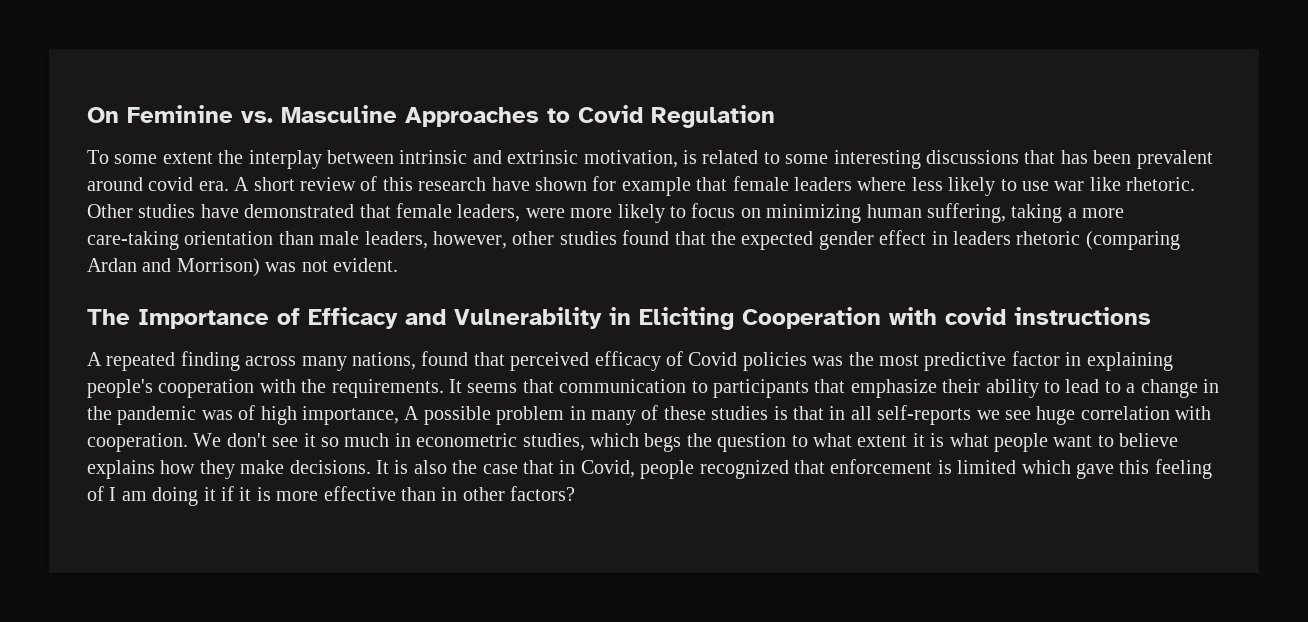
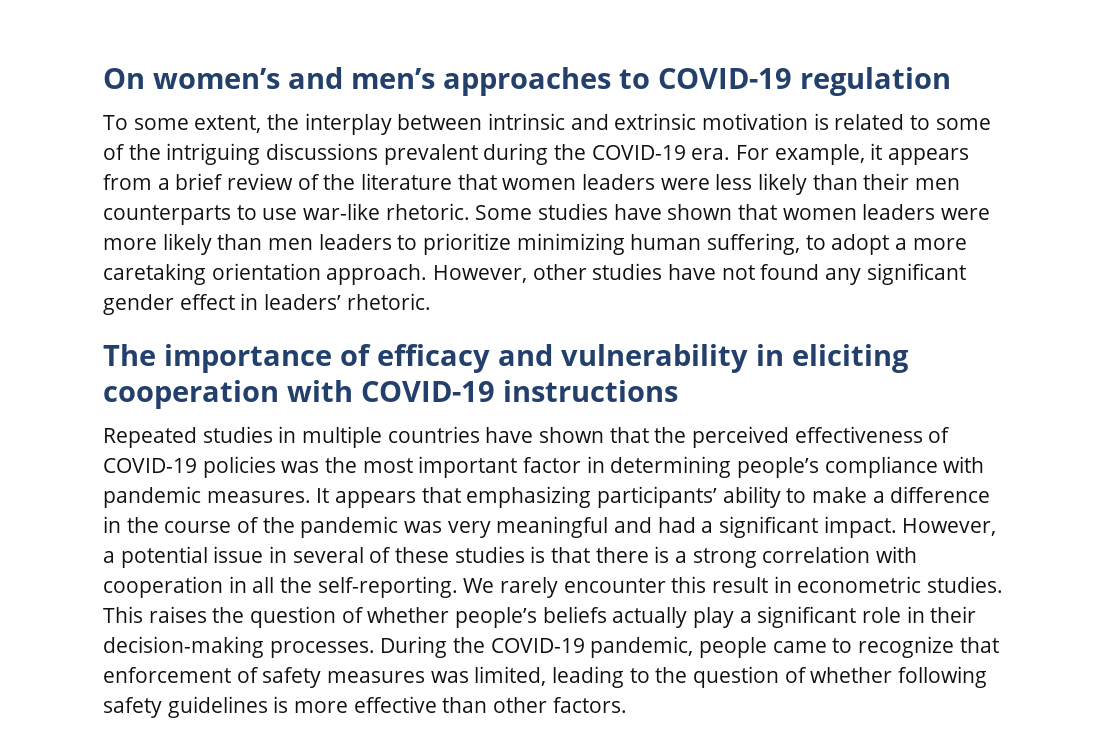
[127,105,775,128] Feminine vs. Masculine Approaches to Covid Regulation -> [153,67,951,96] women’s and men’s approaches to COVID-19 regulation
[162,152,213,164] extent -> [194,115,262,133] extent,
[583,150,678,168] motivation, -> [702,113,809,130] motivation
[833,150,1213,169] [87,176,1196,196] [87,203,1125,223] [87,230,1180,250] [87,258,398,277] [87,307,1151,330] [87,351,738,371] interesting discussions that has been prevalent around covid era. A short review of this research have shown for example that female leaders where less likely to use war like rhetoric. Other studies have demonstrated that female leaders, were more likely to focus on minimizing human suffering, taking a more care-taking orientation than male leaders, however, other studies found that the expected gender effect in leaders rhetoric (comparing Ardan and Morrison) was not evident. // The Importance of Efficacy and Vulnerability in Eliciting Cooperation with covid instructions // A repeated finding across many nations, found that perceived efficacy of Covid -> [103,143,970,165] [103,173,961,195] [103,203,991,225] [103,233,967,255] [103,263,966,285] [103,293,431,315] [103,344,909,373] [103,380,678,409] [103,426,951,448] [103,458,197,473] of the intriguing discussions prevalent during the COVID-19 era. For example, it appears from a brief review of the literature that women leaders were less likely than their men counterparts to use war-like rhetoric. Some studies have shown that women leaders were more likely than men leaders to prioritize minimizing human suffering, to adopt a more caretaking orientation approach. However, other studies have not found any significant gender effect in leaders’ rhetoric. // The importance of efficacy and vulnerability in eliciting cooperation with COVID-19 instructions // Repeated studies in multiple countries have shown that the perceived effectiveness of COVID-19
[924,352,1007,371] predictive -> [418,456,518,478] important
[1086,352,1173,371] [87,379,1219,398] [87,405,636,425] explaining people's cooperation with the requirements. It seems that communication to participants that emphasize their ability to lead to a change in the pandemic was of high importance, A possible problem in many -> [610,456,985,478] [103,486,991,508] [103,516,997,538] [103,546,364,568] determining people’s compliance with pandemic measures. It appears that emphasizing participants’ ability to make a difference in the course of the pandemic was very meaningful and had a significant impact. However, a potential issue in several
[829,405,1212,425] [87,433,1179,452] [87,459,1212,479] [87,486,252,506] in all self-reports we see huge correlation with cooperation. We don't see it so much in econometric studies, which begs the question to what extent it is what people want to believe explains how they make decisions. It is also the case that in Covid, people recognized that enforcement is limited which gave this feeling of I am doing it if it -> [595,546,918,568] [103,576,1004,598] [103,606,977,628] [103,636,999,658] [103,666,988,688] [103,696,268,718] there is a strong correlation with cooperation in all the self-reporting. We rarely encounter this result in econometric studies. This raises the question of whether people’s beliefs actually play a significant role in their decision-making processes. During the COVID-19 pandemic, people came to recognize that enforcement of safety measures was limited, leading to the question of whether following safety guidelines
[441,486,576,501] in other factors? -> [493,697,627,713] other factors.

